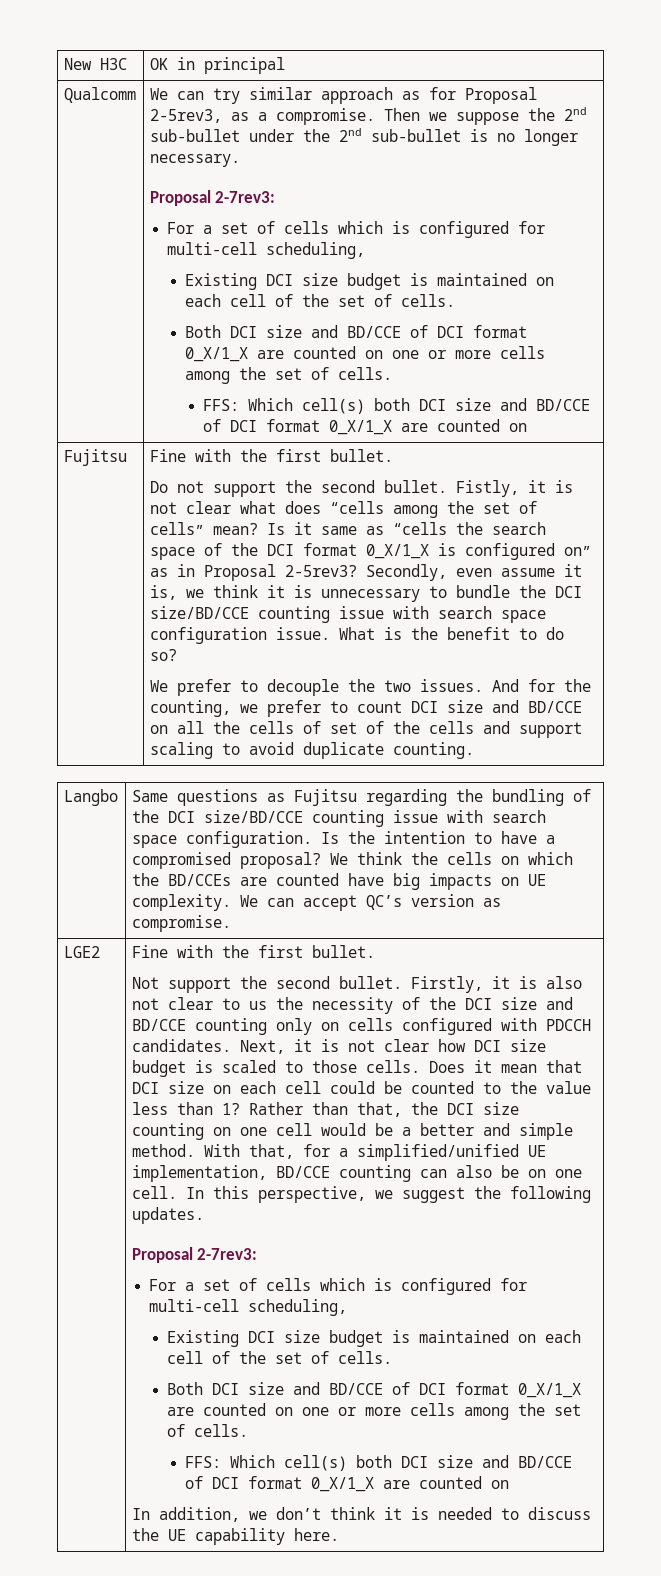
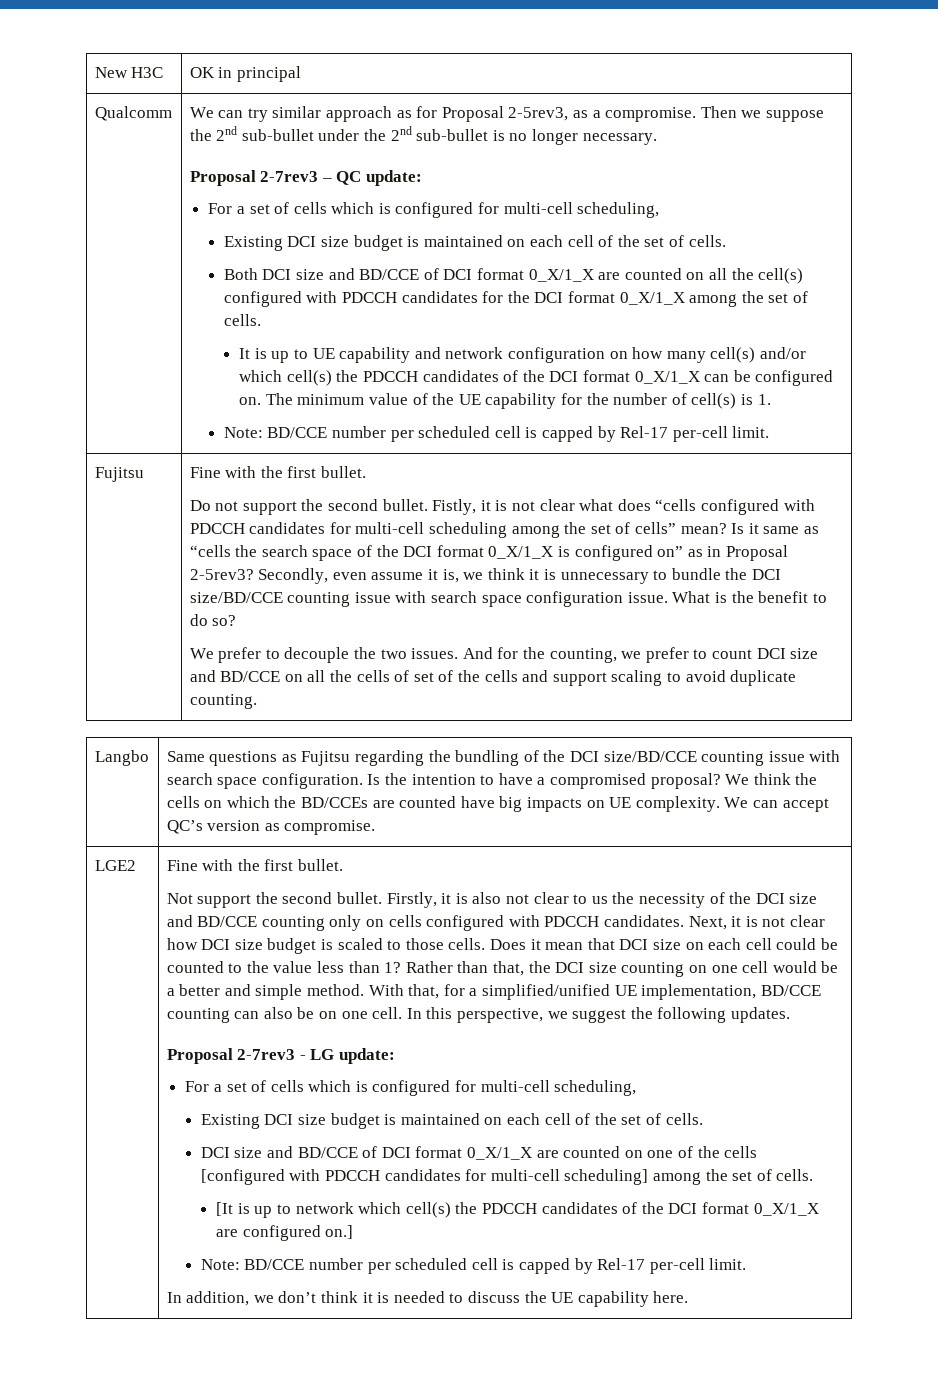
[215,191,276,203] 2-7rev3: -> [260,170,423,186] 2-7rev3 – QC update:
[392,346,546,359] [185,367,393,384] [203,398,591,414] [203,419,528,435] one or more cells among the set of cells. // FFS: Which cell(s) both DCI size and BD/CCE of DCI format 0_X/1_X are counted on -> [708,268,804,284] [223,291,808,307] [223,314,261,326] [239,347,806,363] [239,370,834,386] [239,393,771,409] [223,426,770,442] all the cell(s) configured with PDCCH candidates for the DCI format 0_X/1_X among the set of cells. // It is up to UE capability and network configuration on how many cell(s) and/or which cell(s) the PDCCH candidates of the DCI format 0_X/1_X can be configured on. The minimum value of the UE capability for the number of cell(s) is 1. // Note: BD/CCE number per scheduled cell is capped by Rel-17 per-cell limit.
(384, 507) none -> [700,499,815,515] [189,522,508,538] configured with PDCCH candidates for multi-cell scheduling
[197,1248,258,1260] 2-7rev3: -> [237,1048,396,1064] 2-7rev3 - LG update:
[167,1382,204,1395] Both -> (703, 1119) none
[338,1403,582,1420] [167,1424,249,1437] [185,1455,573,1471] [185,1476,510,1492] or more cells among the set of cells. // FFS: Which cell(s) both DCI size and BD/CCE of DCI format 0_X/1_X are counted on -> [677,1146,758,1158] [200,1169,814,1185] [216,1202,819,1218] [216,1225,354,1241] [200,1258,747,1274] of the cells [configured with PDCCH candidates for multi-cell scheduling] among the set of cells. // [It is up to network which cell(s) the PDCCH candidates of the DCI format 0_X/1_X are configured on.] // Note: BD/CCE number per scheduled cell is capped by Rel-17 per-cell limit.

